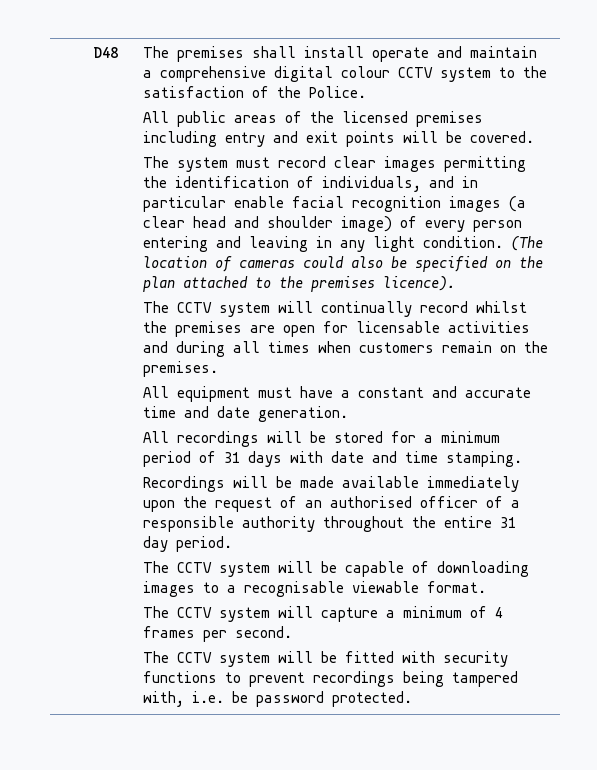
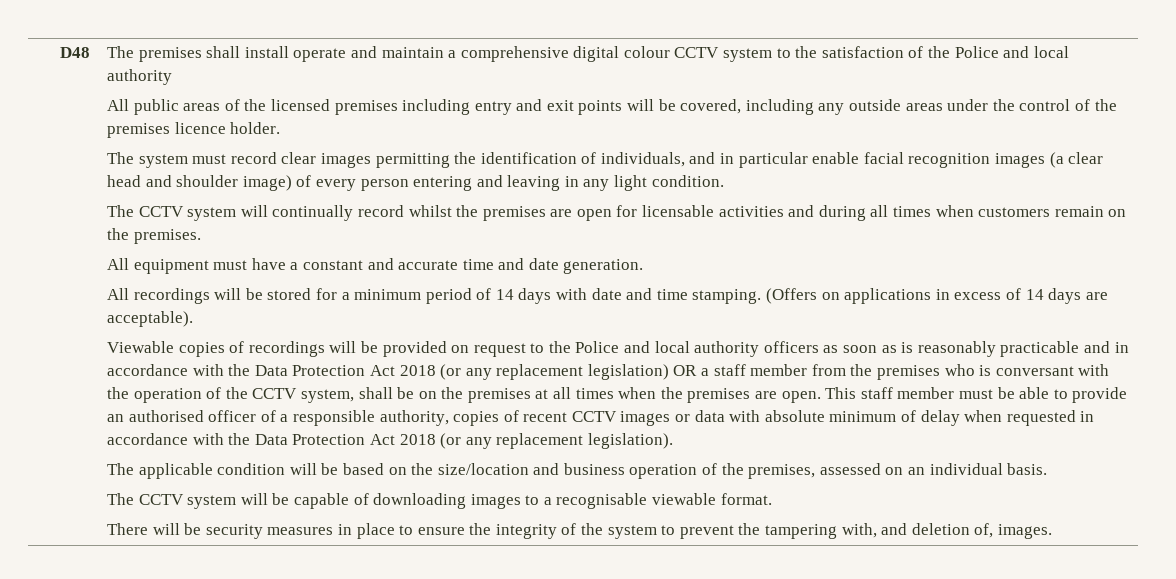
[308,86,366,98] Police. -> [954,46,1069,58] [106,69,172,85] Police and local authority
[469,131,534,143] covered. -> [680,99,1117,115] [106,122,281,138] covered, including any outside areas under the control of the premises licence holder.
[510,236,543,251] [142,256,543,272] [142,276,455,292] (The location of cameras could also be specified on the plan attached to the premises licence). -> (724, 181) none
[223,452,240,463] 31 -> [495,289,514,300] 14
[142,476,519,492] [142,496,297,512] // Recordings will be made available immediately upon the request of -> [766,288,1108,304] [106,311,193,327] [106,341,1129,357] [106,364,1110,380] [106,387,1128,403] (Offers on applications in excess of 14 days are acceptable). // Viewable copies of recordings will be provided on request to the Police and local authority officers as soon as is reasonably practicable and in accordance with the Data Protection Act 2018 (or any replacement legislation) OR a staff member from the premises who is conversant with the operation of the CCTV system, shall be on the premises at all times when the premises are open. This staff member must be able to provide
[241,516,516,532] [142,536,232,552] authority throughout the entire 31 day period. -> [379,410,1095,426] [106,433,673,449] [106,463,1048,479] authority, copies of recent CCTV images or data with absolute minimum of delay when requested in accordance with the Data Protection Act 2018 (or any replacement legislation). // The applicable condition will be based on the size/location and business operation of the premises, assessed on an individual basis.
[142,606,503,622] [142,626,292,642] [142,651,508,667] [142,671,518,687] [142,691,412,707] The CCTV system will capture a minimum of 4 frames per second. // The CCTV system will be fitted with security functions to prevent recordings being tampered with, i.e. be password protected. -> [106,523,1052,539] There will be security measures in place to ensure the integrity of the system to prevent the tampering with, and deletion of, images.

